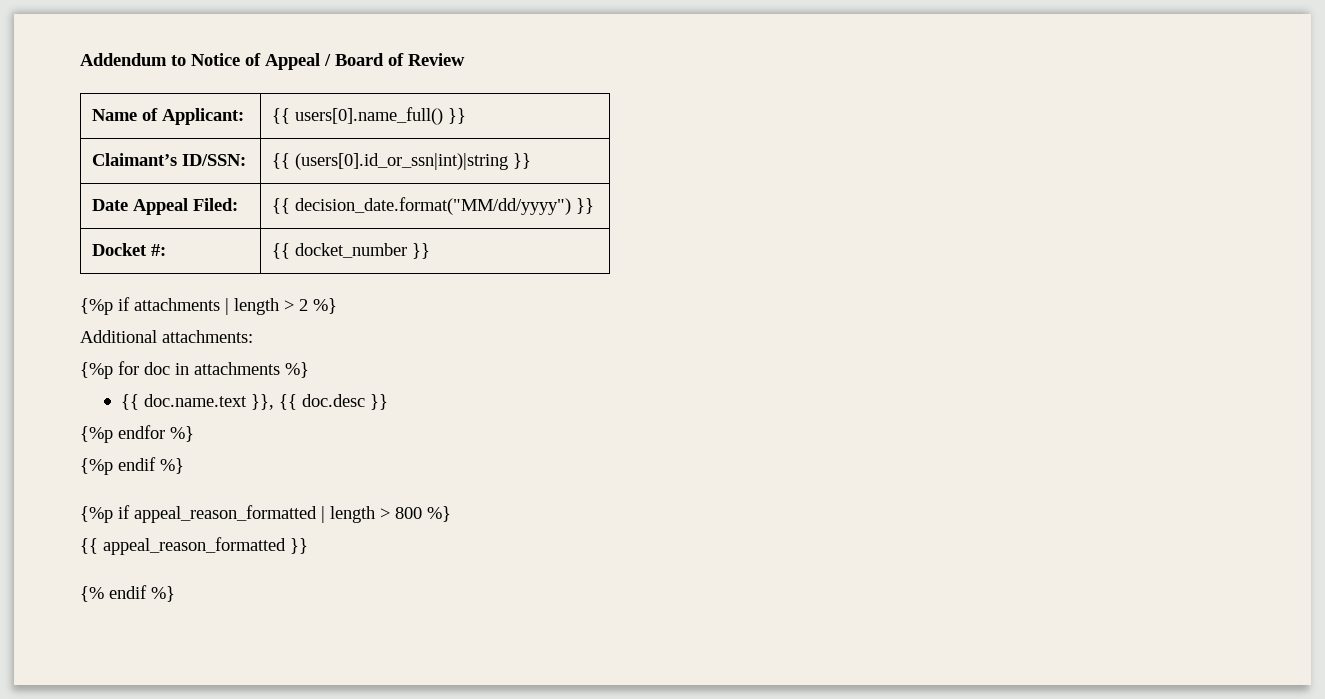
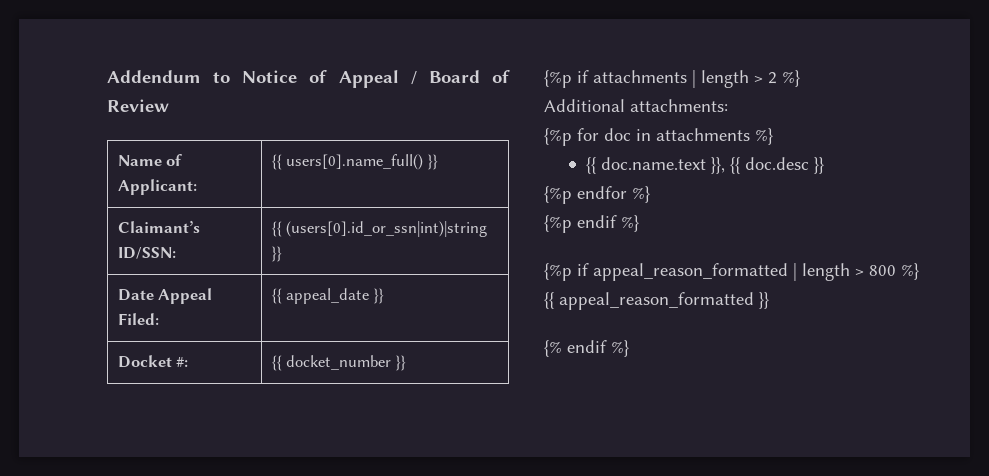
[294,197,571,215] decision_date.format("MM/dd/yyyy") -> [286,288,370,304] appeal_date

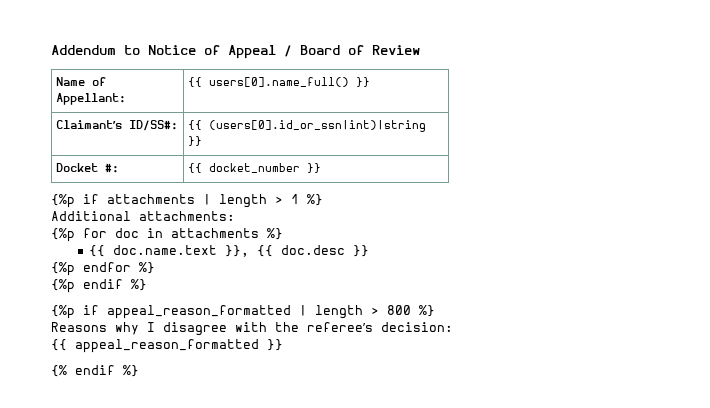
[117,179,197,195] Applicant: -> [56,93,127,105] Appellant:
[117,247,176,259] ID/SSN: -> [129,120,179,131] ID/SS#:
[117,288,213,304] [117,313,159,325] [271,288,384,304] // Date Appeal Filed: | {{ appeal_date }} -> (203, 141) none
[768,72,777,84] 2 -> [291,194,299,204] 1
(919, 271) none -> [51,322,453,336] // Reasons why I disagree with the referee’s decision:

